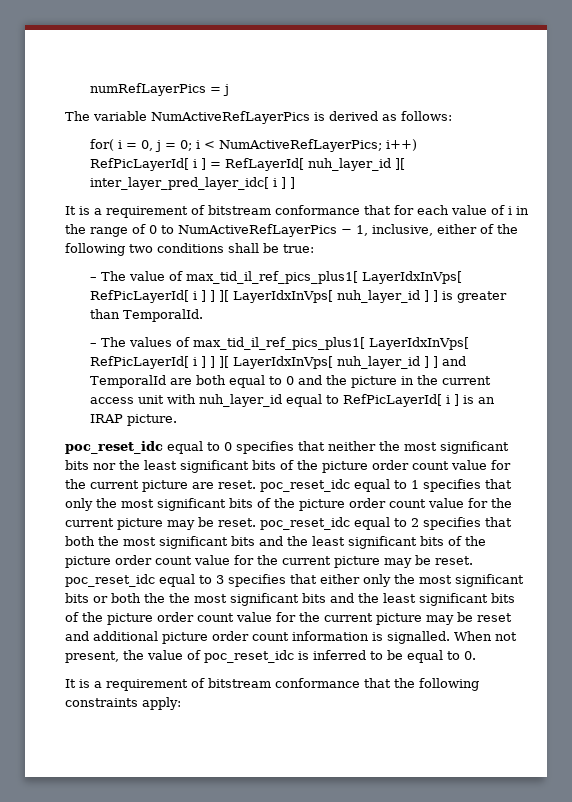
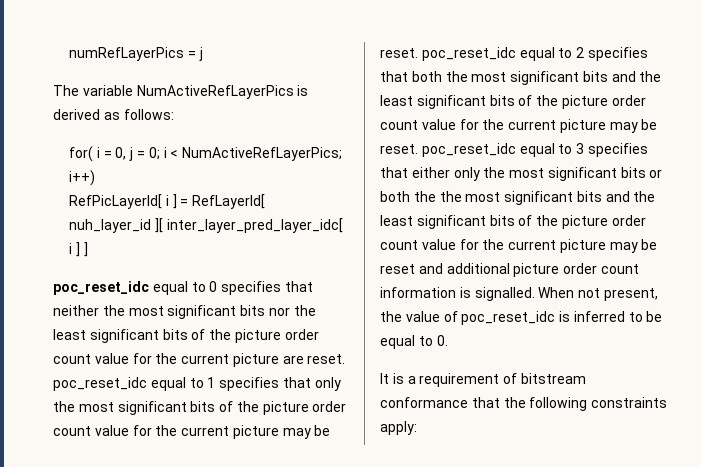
[65,205,529,218] [65,224,518,237] [65,243,314,256] [90,271,463,284] [90,290,508,303] [90,309,204,322] [90,337,470,350] [90,356,467,369] [90,375,492,388] [90,394,496,407] [90,414,178,426] // It is a requirement of bitstream conformance that for each value of i in the range of 0 to NumActiveRefLayerPics − 1, inclusive, either of the following two conditions shall be true: // – The value of max_tid_il_ref_pics_plus1[ LayerIdxInVps[ RefPicLayerId[ i ] ] ][ LayerIdxInVps[ nuh_layer_id ] ] is greater than TemporalId. // – The values of max_tid_il_ref_pics_plus1[ LayerIdxInVps[ RefPicLayerId[ i ] ] ][ LayerIdxInVps[ nuh_layer_id ] ] and TemporalId are both equal to 0 and the picture in the current access unit with nuh_layer_id equal to RefPicLayerId[ i ] is an IRAP picture. -> (88, 249) none

